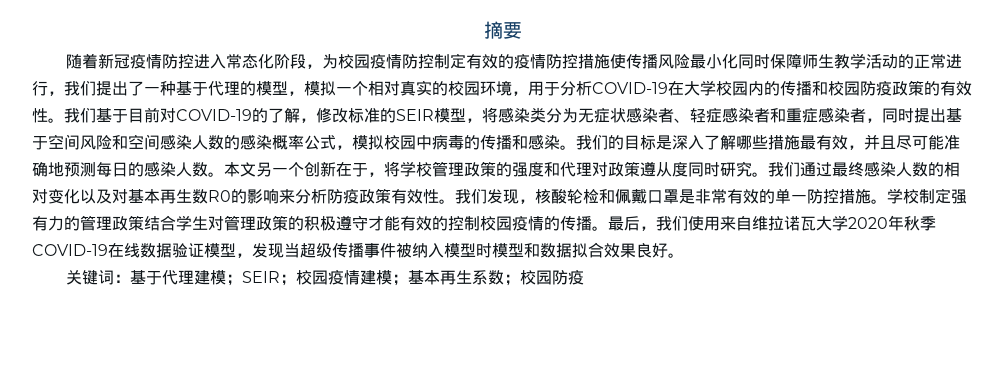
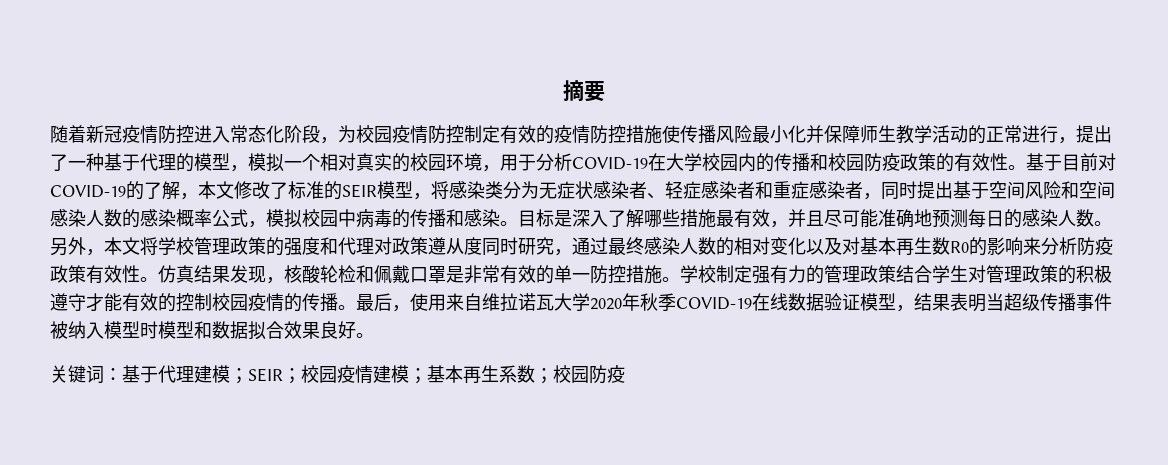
[737,54,770,69] 同时 -> [806,125,824,143] 并
[64,81,96,96] 我们 -> (1076, 140) none
[64,108,96,123] 我们 -> (1026, 167) none
[316,107,348,123] 修改 -> [198,181,288,199] 本文修改了
[576,135,624,150] 我们的 -> (518, 223) none
[224,161,384,177] 本文另一个创新在于， -> [50,237,140,256] 另外，本文
[752,162,800,177] 。我们 -> [554,249,572,256] ，
[455,189,487,204] 我们 -> [158,265,230,283] 仿真结果
[656,216,688,231] 我们 -> (410, 308) none
[252,243,284,258] 发现 -> [914,293,986,312] 结果表明

